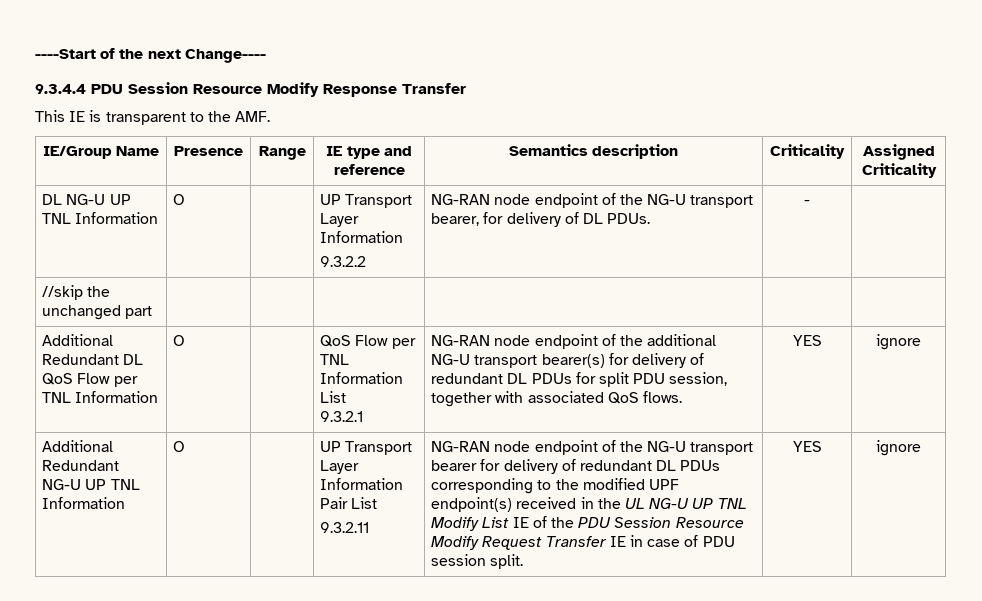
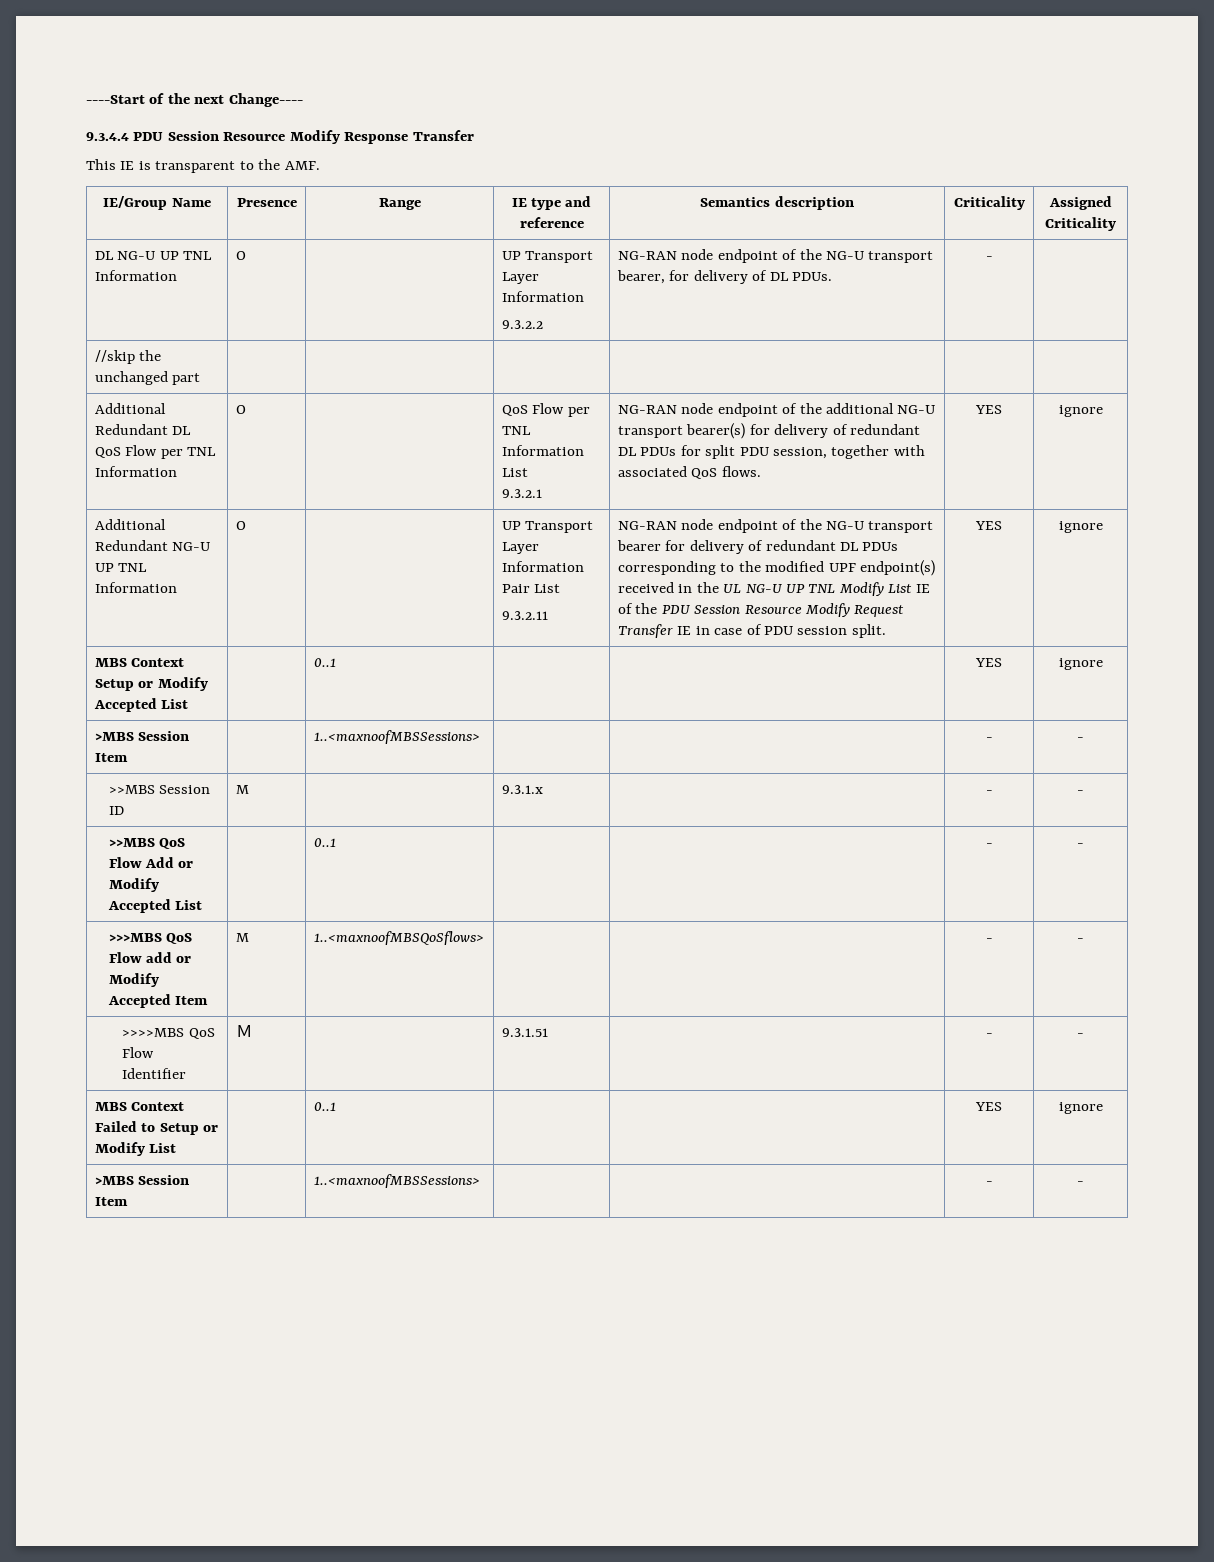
(921, 448) none -> [94,658,185,667] [94,677,208,691] [93,698,189,712] [313,658,336,667] [975,658,1002,667] [1058,658,1103,670] [94,731,190,741] [94,753,128,762] [313,730,480,744] [985,737,993,741] [1077,737,1084,741] [108,785,210,794] [108,806,124,815] [235,785,249,794] [501,785,543,794] [985,790,993,794] [1077,790,1084,794] [108,838,185,849] [108,857,194,868] [108,878,159,892] [107,899,202,913] [313,838,336,847] [985,843,993,847] [1077,843,1084,847] [108,933,192,944] [108,952,192,963] [108,973,159,987] [107,994,208,1008] [235,933,249,942] [313,931,484,945] [985,938,993,942] [1077,938,1084,942] [122,1028,215,1039] [122,1047,155,1058] [122,1068,187,1079] [235,1025,253,1037] [501,1028,548,1037] [985,1033,993,1037] [1077,1033,1084,1037] [94,1102,185,1111] [94,1121,219,1135] [94,1142,177,1156] [313,1102,336,1111] [975,1102,1002,1111] [1058,1102,1103,1114] [94,1175,190,1185] [94,1197,128,1206] [313,1174,480,1188] [985,1181,993,1185] [1077,1181,1084,1185] // MBS Context Setup or Modify Accepted List | | 0..1 | | | YES | ignore // >MBS Session Item | | 1..<maxnoofMBSSessions> | | | - | - // >>MBS Session ID | M | | 9.3.1.x | | - | - // >>MBS QoS Flow Add or Modify Accepted List | | 0..1 | | | - | - // >>>MBS QoS Flow add or Modify Accepted Item | M | 1..<maxnoofMBSQoSflows> | | | - | - // >>>>MBS QoS Flow Identifier | Ｍ | | 9.3.1.51 | | - | - // MBS Context Failed to Setup or Modify List | | 0..1 | | | YES | ignore // >MBS Session Item | | 1..<maxnoofMBSSessions> | | | - | -

